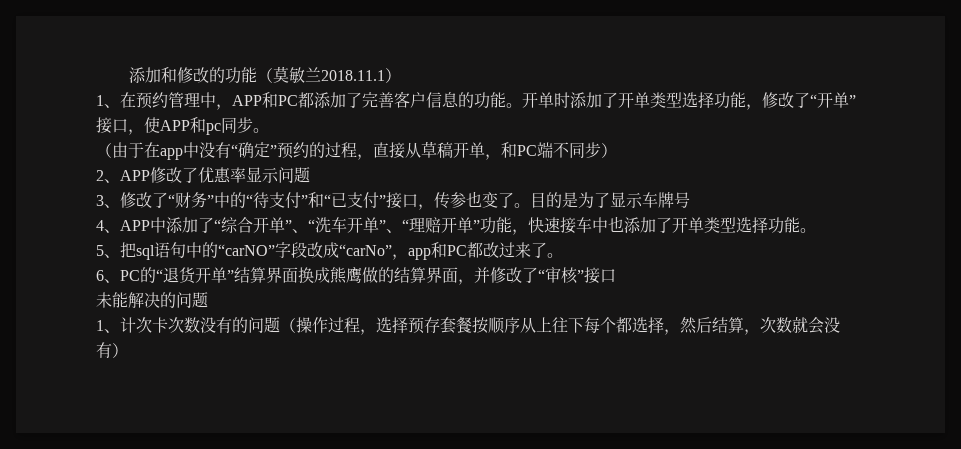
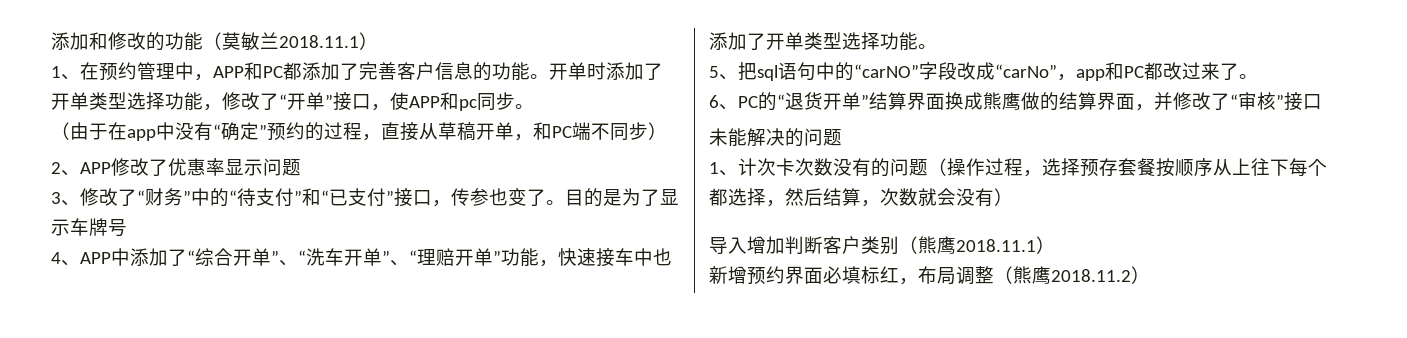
(128, 350) none -> [709,236,1055,255] [709,266,1150,285] // 导入增加判断客户类别（熊鹰2018.11.1） // 新增预约界面必填标红，布局调整（熊鹰2018.11.2）

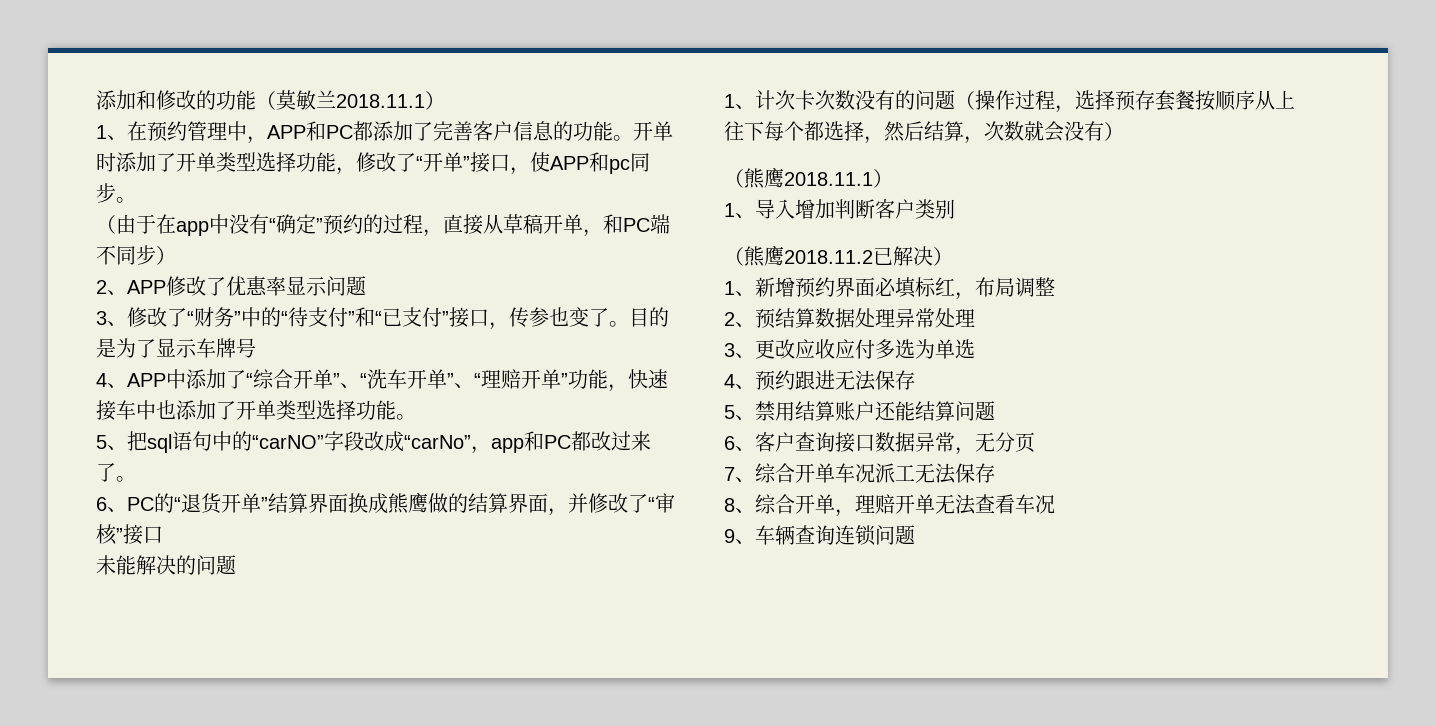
(1013, 197) none -> [724,168,893,189] [724,203,755,218] （熊鹰2018.11.1） // 1、
[899,236,1055,254] （熊鹰2018.11.1） // -> [724,246,953,267] [724,281,755,296] // （熊鹰2018.11.2已解决） // 1、
[994,266,1150,284] （熊鹰2018.11.2） -> [724,308,975,329] [724,339,975,359] [724,370,915,391] [724,401,995,421] [724,432,1035,455] [724,463,995,484] [724,494,1055,517] [724,525,915,546] // 2、预结算数据处理异常处理 // 3、更改应收应付多选为单选 // 4、预约跟进无法保存 // 5、禁用结算账户还能结算问题 // 6、客户查询接口数据异常，无分页 // 7、综合开单车况派工无法保存 // 8、综合开单，理赔开单无法查看车况 // 9、车辆查询连锁问题

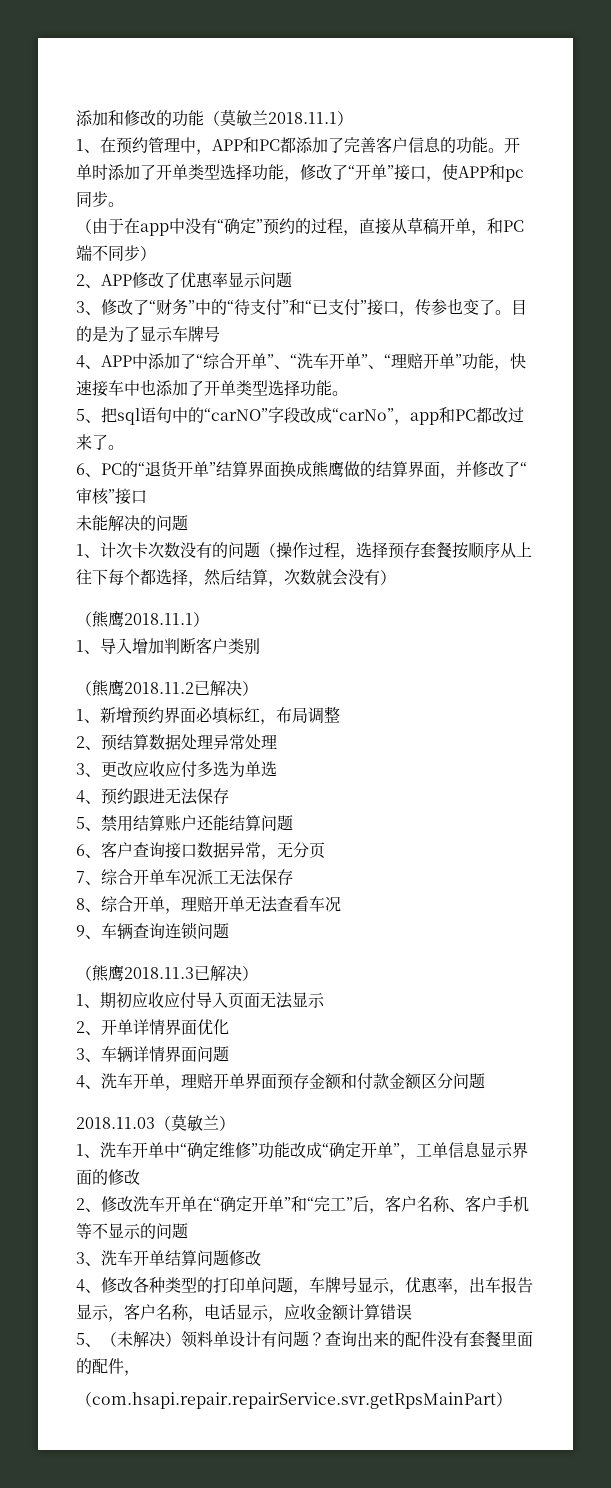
(915, 535) none -> [76,965,258,982] [76,992,325,1009] [76,1019,229,1035] [76,1046,229,1063] [76,1073,485,1091] [76,1114,235,1131] [76,1142,528,1160] [76,1169,140,1185] [76,1195,529,1214] [76,1223,188,1239] [76,1250,261,1266] [76,1276,533,1295] [76,1303,412,1322] [76,1330,533,1348] [76,1358,140,1376] [76,1392,512,1409] // （熊鹰2018.11.3已解决） // 1、期初应收应付导入页面无法显示 // 2、开单详情界面优化 // 3、车辆详情界面问题 // 4、洗车开单，理赔开单界面预存金额和付款金额区分问题 // 2018.11.03（莫敏兰） // 1、洗车开单中“确定维修”功能改成“确定开单”，工单信息显示界面的修改 // 2、修改洗车开单在“确定开单”和“完工”后，客户名称、客户手机等不显示的问题 // 3、洗车开单结算问题修改 // 4、修改各种类型的打印单问题，车牌号显示，优惠率，出车报告显示，客户名称，电话显示，应收金额计算错误 // 5、（未解决）领料单设计有问题？查询出来的配件没有套餐里面的配件， // （com.hsapi.repair.repairService.svr.getRpsMainPart）

